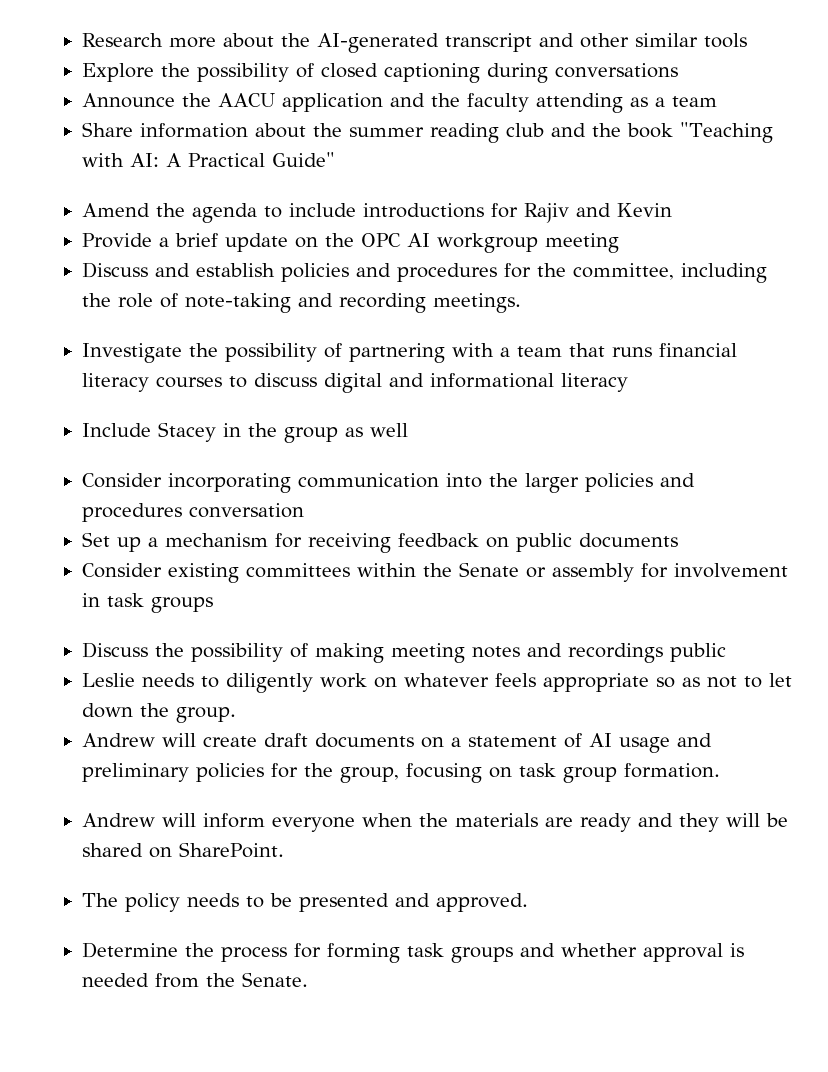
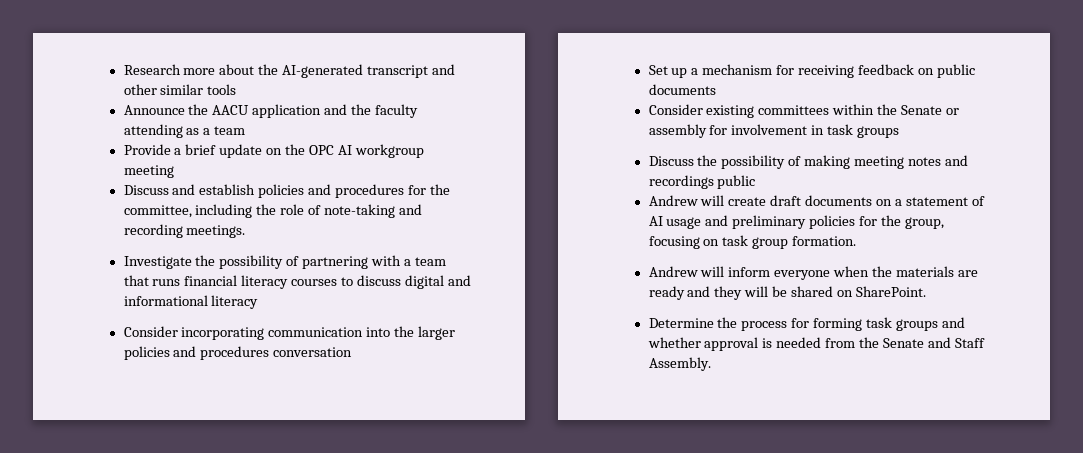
[82,63,679,83] // Explore the possibility of closed captioning during conversations -> (237, 89) none
[82,122,774,143] [82,152,336,167] [82,203,673,223] // Share information about the summer reading club and the book "Teaching with AI: A Practical Guide" // Amend the agenda to include introductions for Rajiv and Kevin -> (246, 130) none
[82,422,409,443] // Include Stacey in the group as well -> (259, 302) none
[82,673,793,693] [82,703,237,723] // Leslie needs to diligently work on whatever feels appropriate so as not to let down the group. -> (756, 182) none
[82,893,529,912] // The policy needs to be presented and approved. -> (926, 291) none
[242,972,309,987] Senate. -> [883,337,985,348] [648,357,711,371] Senate and Staff Assembly.

